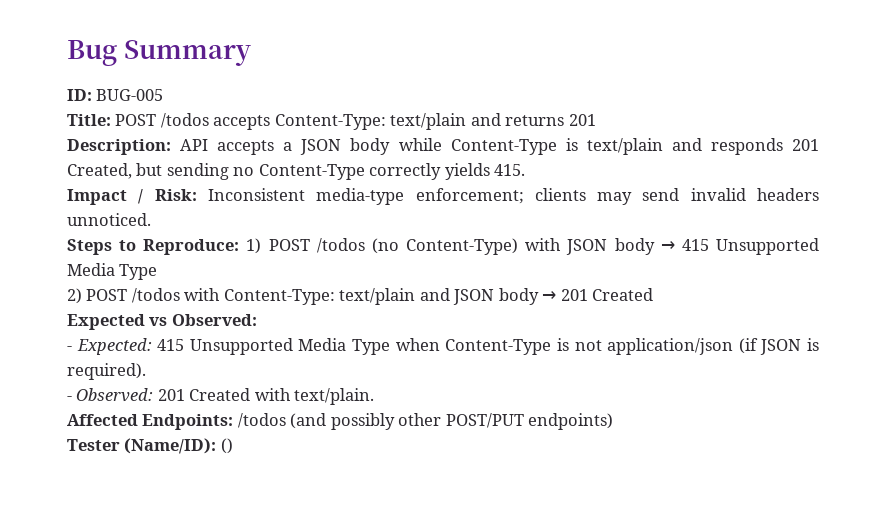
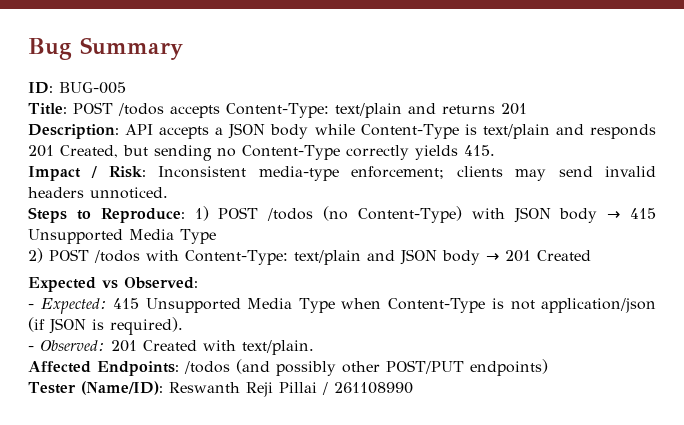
[220,438,233,454] () -> [168,382,413,397] Reswanth Reji Pillai / 261108990

